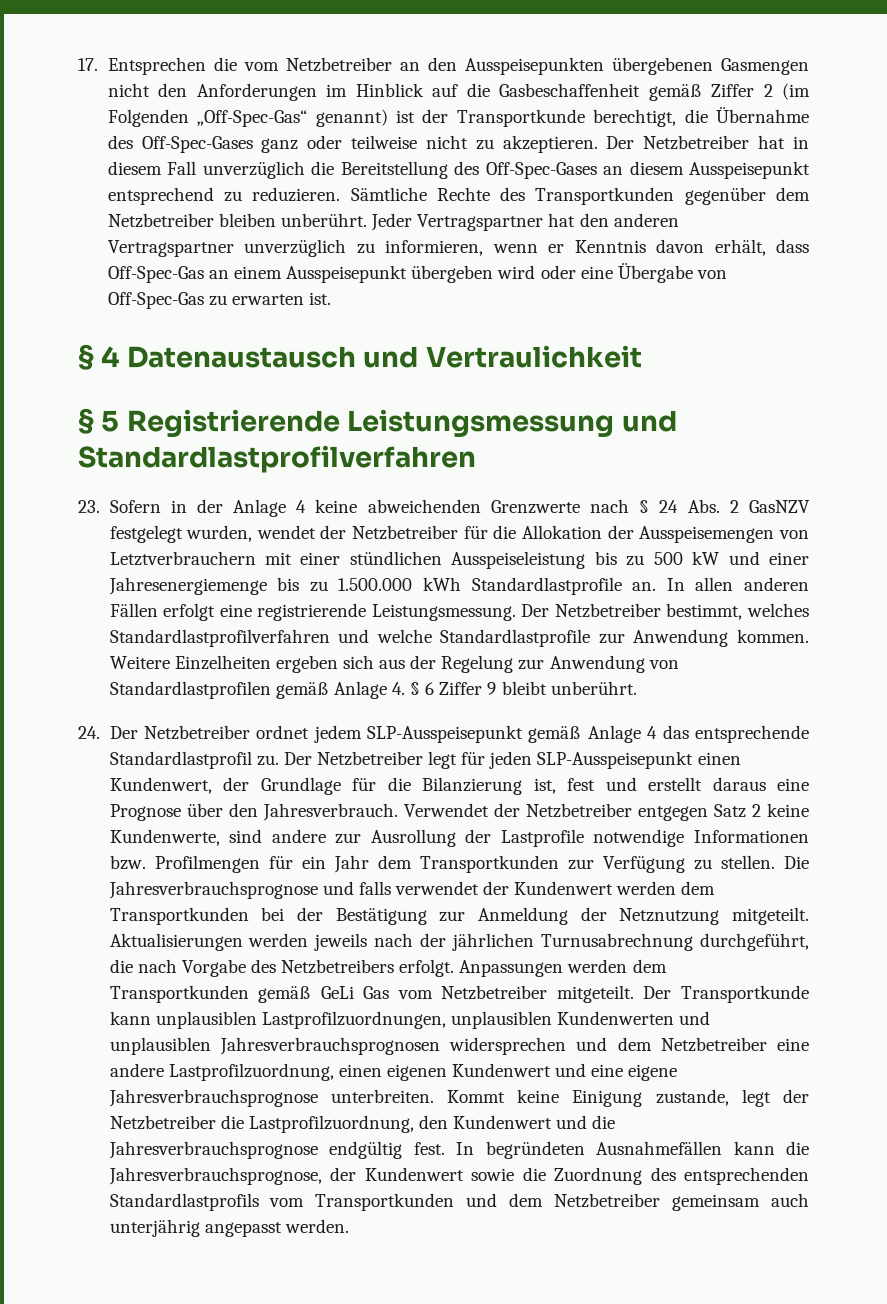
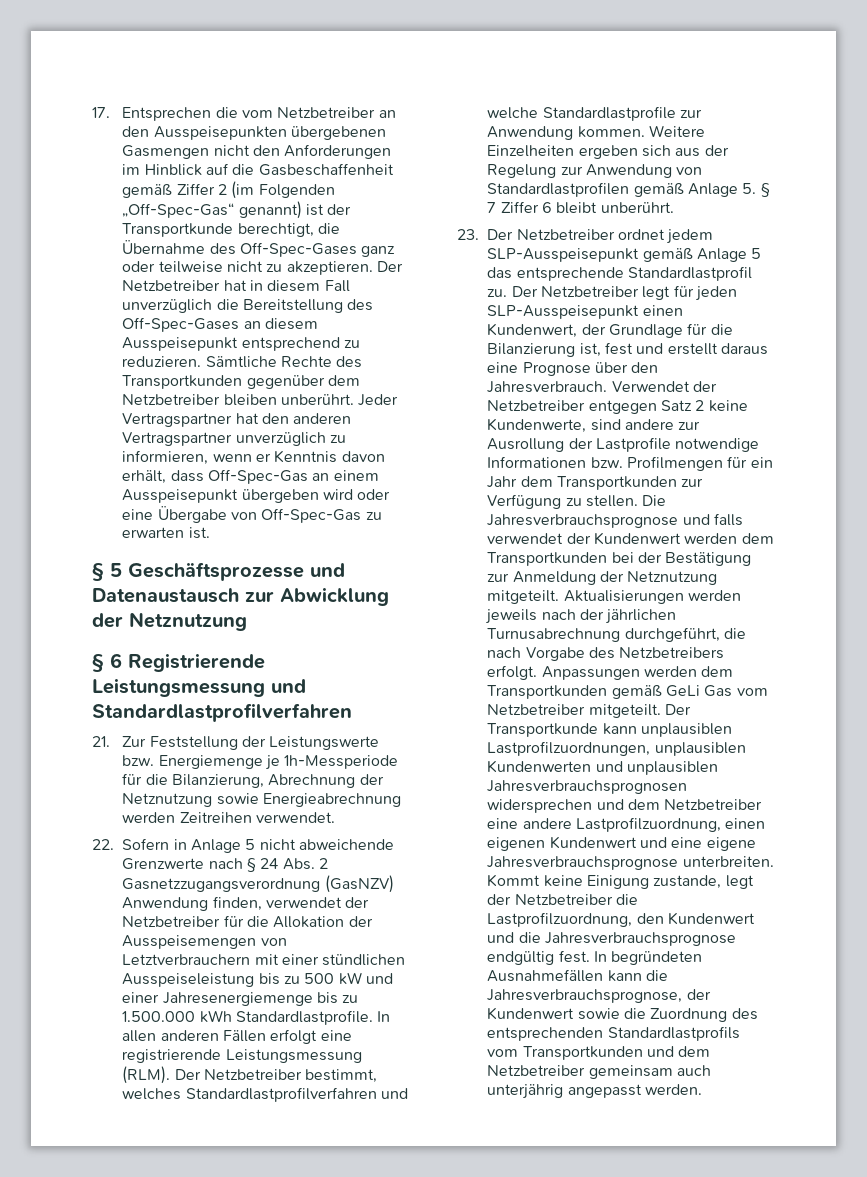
[101,345,642,368] [78,408,120,434] 4 Datenaustausch und Vertraulichkeit // § 5 -> [110,562,345,581] [92,587,389,606] [92,612,247,631] [92,653,122,672] 5 Geschäftsprozesse und Datenaustausch zur Abwicklung der Netznutzung // § 6
[78,499,481,517] 23. Sofern in der Anlage 4 keine abweichenden -> [92,736,380,750] [122,755,399,770] [122,773,384,788] [122,793,402,807] [122,812,336,823] [92,838,394,853] 21. Zur Feststellung der Leistungswerte bzw. Energiemenge je 1h-Messperiode für die Bilanzierung, Abrechnung der Netznutzung sowie Energieabrechnung werden Zeitreihen verwendet. // 22. Sofern in Anlage 5 nicht abweichende
[749,500,811,513] [109,525,316,543] GasNZV festgelegt wurden, wendet -> [122,875,394,893] [122,896,343,911] Gasnetzzugangsverordnung (GasNZV) Anwendung finden, verwendet
[471,577,657,595] Standardlastprofile an. -> [236,1010,374,1025] Standardlastprofile.
[371,604,516,621] Leistungsmessung. -> [225,1049,362,1063] [122,1066,171,1084] Leistungsmessung (RLM).
[391,682,497,695] 4. § 6 Ziffer 9 -> [742,183,770,197] [487,201,553,213] 5. § 7 Ziffer 6
[78,726,100,739] 24. -> [457,229,479,240] 23.
[647,726,658,739] 4 -> [751,248,762,259] 5

